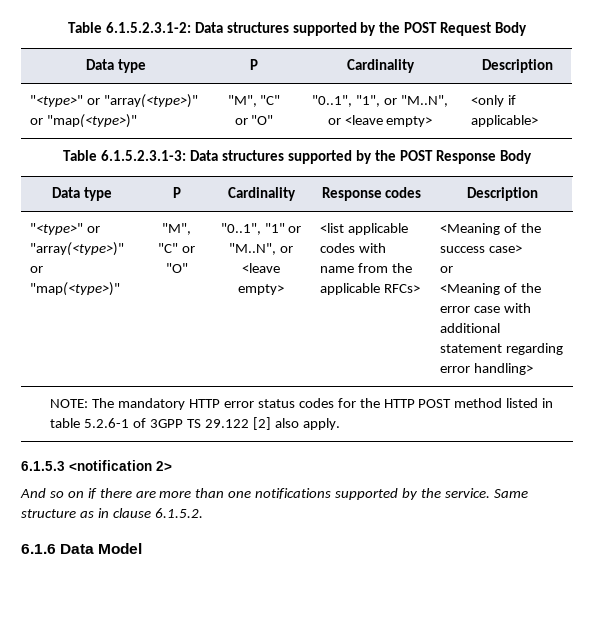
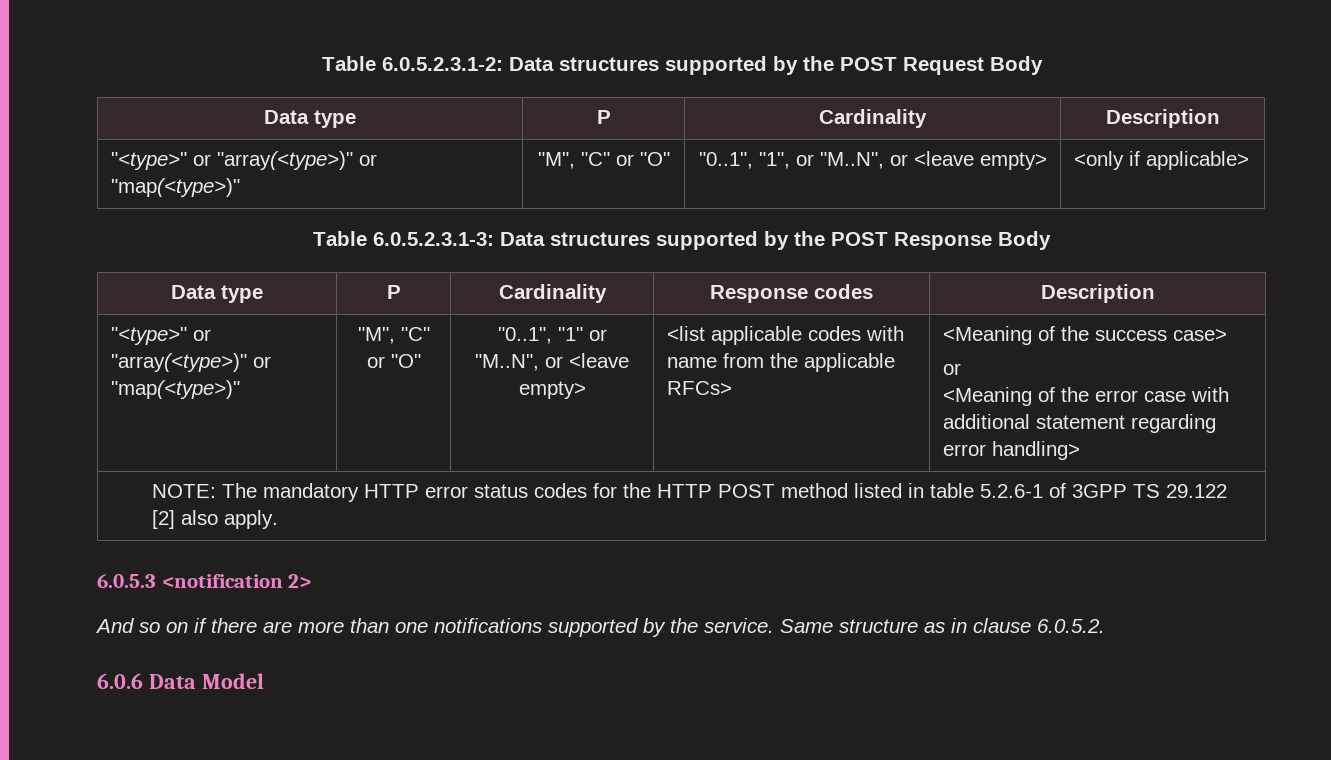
[67,22,191,33] Table 6.1.5.2.3.1-2: -> [321,56,503,71] Table 6.0.5.2.3.1-2:
[101,150,187,161] 6.1.5.2.3.1-3: -> [373,232,494,246] 6.0.5.2.3.1-3:
[21,461,65,471] 6.1.5.3 -> [97,574,156,588] 6.0.5.3
[154,508,203,518] [21,544,56,554] 6.1.5.2. // 6.1.6 -> [1037,619,1105,633] [97,673,143,689] 6.0.5.2. // 6.0.6

